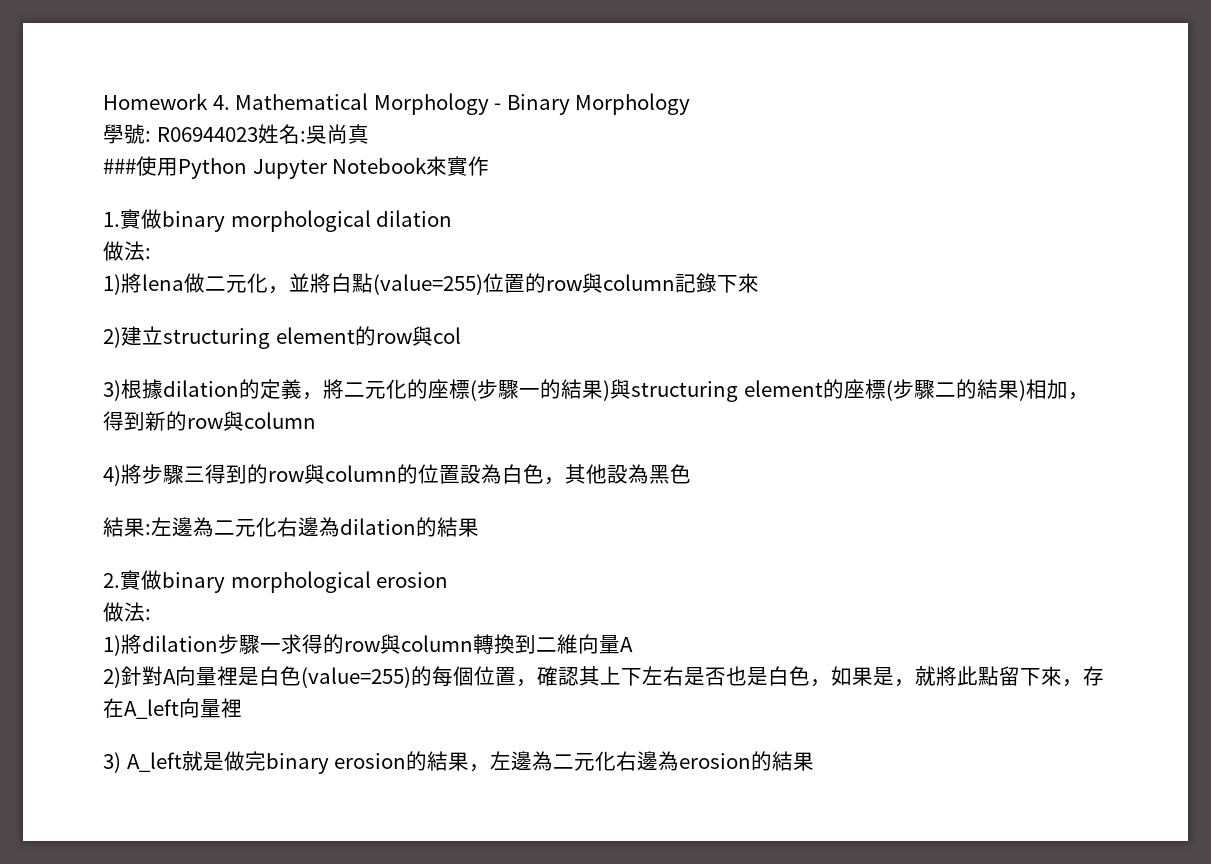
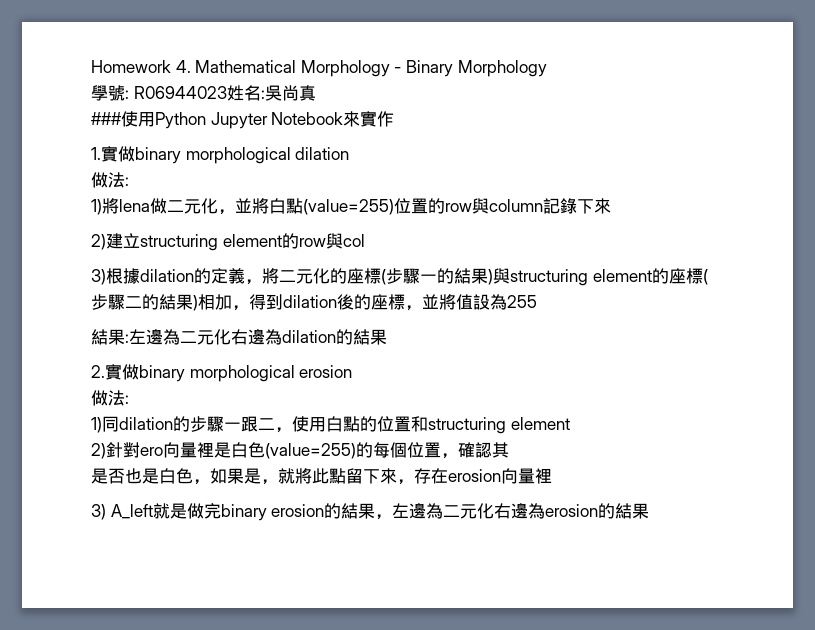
[145,411,316,431] [103,464,691,486] 新的row與column // 4)將步驟三得到的row與column的位置設為白色，其他設為黑色 -> [283,294,537,311] dilation後的座標，並將值設為255
[121,634,633,655] 將dilation步驟一求得的row與column轉換到二維向量A -> [102,416,570,434] 同dilation的步驟一跟二，使用白點的位置和structuring element
[163,669,176,684] A -> [140,447,163,456] ero
[600,666,684,686] 上下左右 -> (509, 450) //
[124,699,179,719] A_left -> [448,469,501,482] erosion

